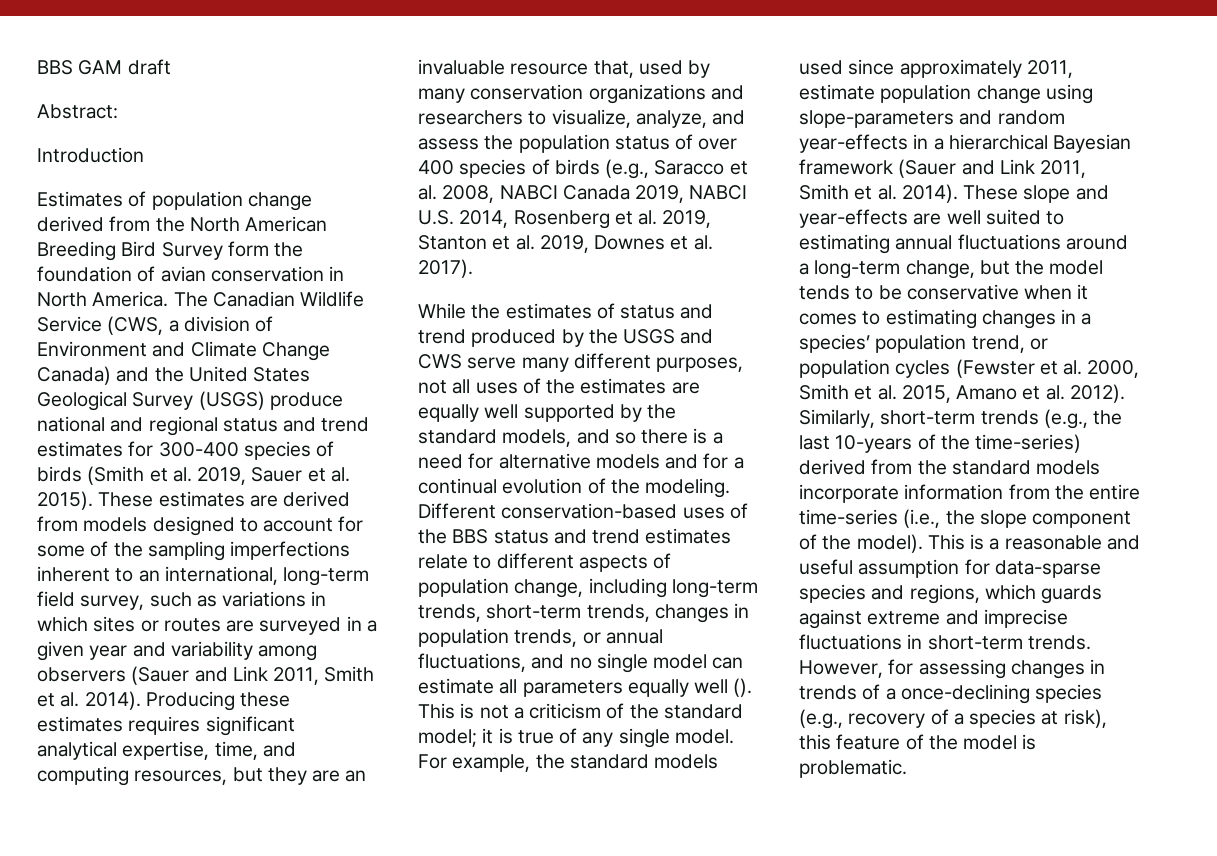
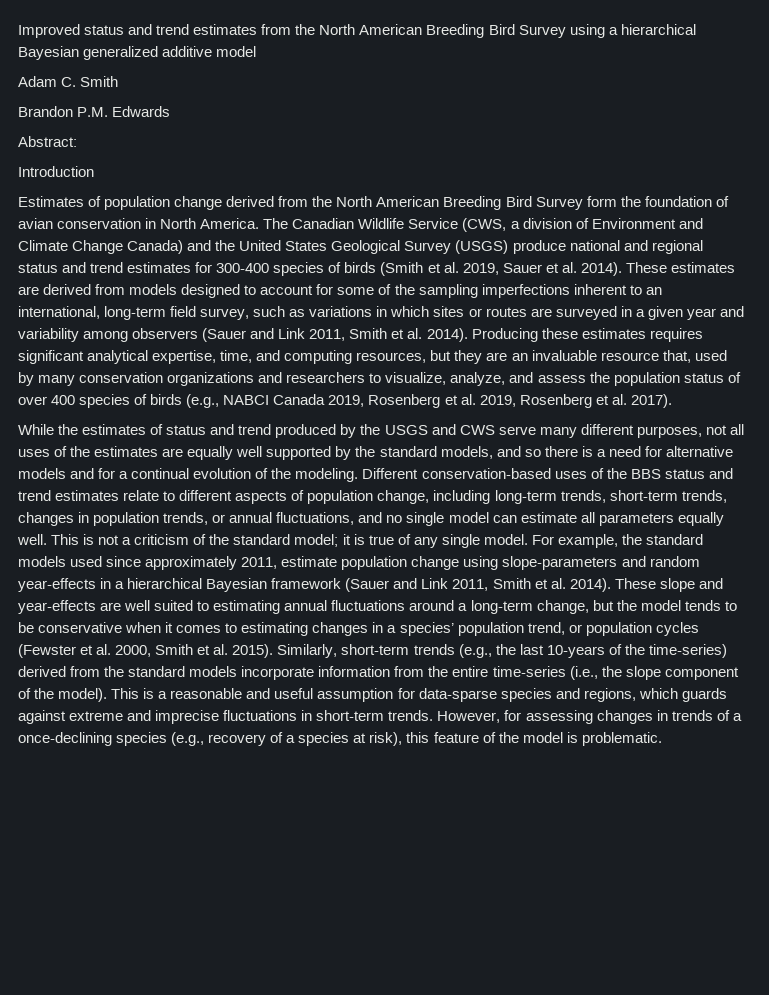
[37,59,171,75] BBS GAM draft -> [18,24,696,38] [18,46,257,60] [18,76,119,87] [18,106,171,117] Improved status and trend estimates from the North American Breeding Bird Survey using a hierarchical Bayesian generalized additive model // Adam C. Smith // Brandon P.M. Edwards
[37,491,93,510] 2015). -> [580,262,622,276] 2014).
[654,160,748,175] [418,185,748,203] [418,210,712,229] [418,235,666,253] Saracco et al. 2008, NABCI Canada 2019, NABCI U.S. 2014, Rosenberg et al. 2019, Stanton et al. 2019, Downes -> [223,394,592,408] NABCI Canada 2019, Rosenberg et al. 2019, Rosenberg
[694,678,753,697] well (). -> [17,534,47,545] well.
[901,384,1125,403] 2015, Amano et al. 2012). -> [232,644,274,658] 2015).

